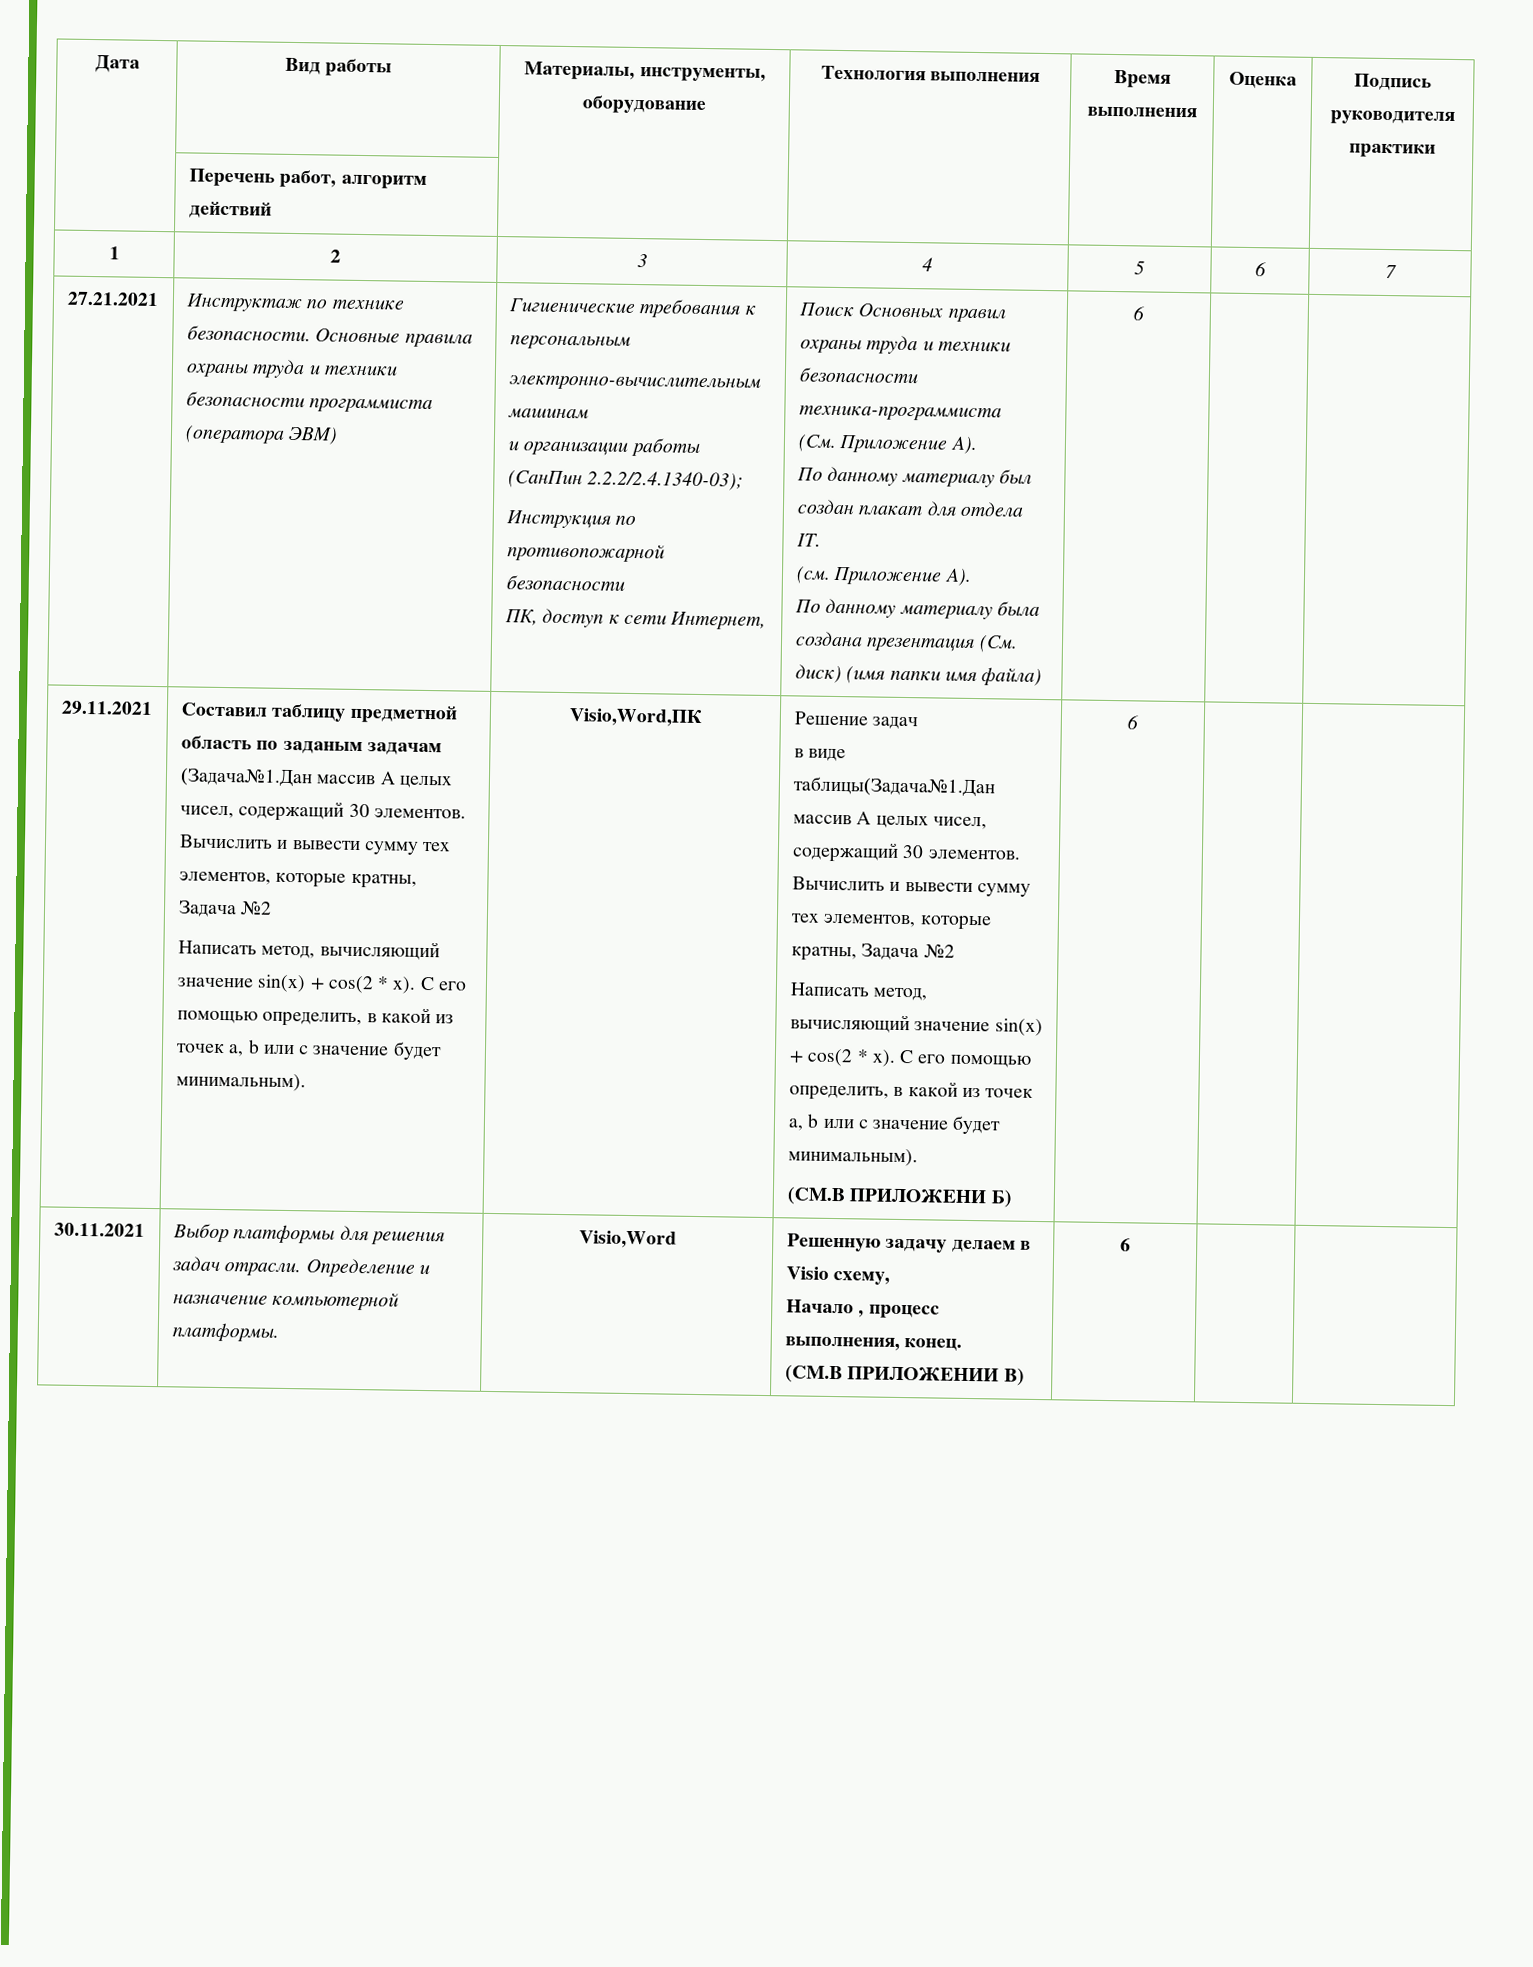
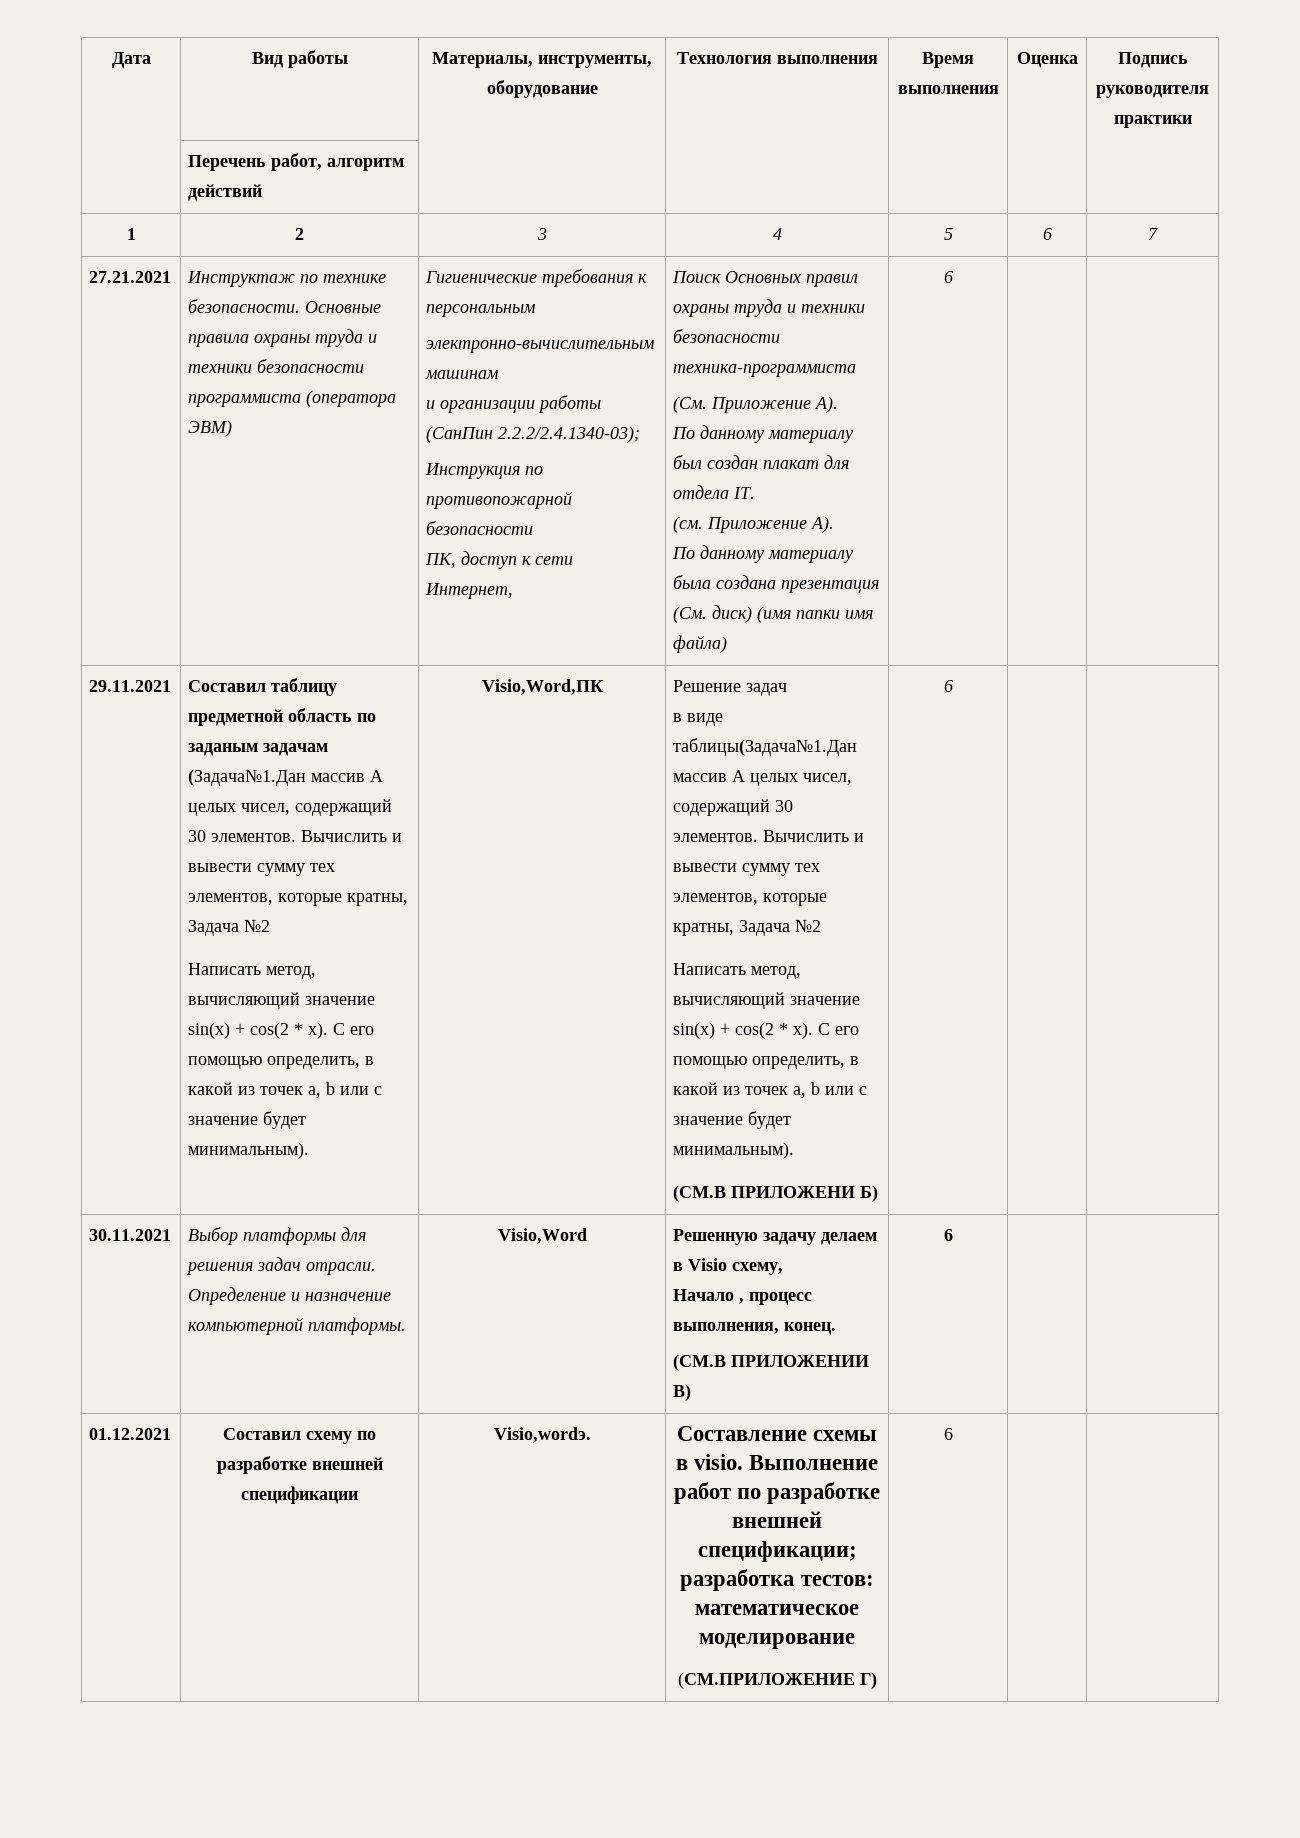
(1131, 1245) none -> [89,1428,172,1440] [223,1428,376,1444] [216,1456,383,1474] [241,1486,358,1504] [493,1427,591,1443] [676,1426,878,1441] [675,1454,879,1470] [673,1482,881,1504] [732,1511,822,1528] [697,1541,857,1562] [680,1569,874,1591] [695,1604,859,1615] [699,1633,855,1649] [677,1672,877,1689] [943,1428,953,1440] // 01.12.2021 | Составил схему по разработке внешней спецификации | Visio,wordэ. | Составление схемы в visio. Выполнение работ по разработке внешней спецификации; разработка тестов: математическое моделирование // (СМ.ПРИЛОЖЕНИЕ Г) | 6 | |

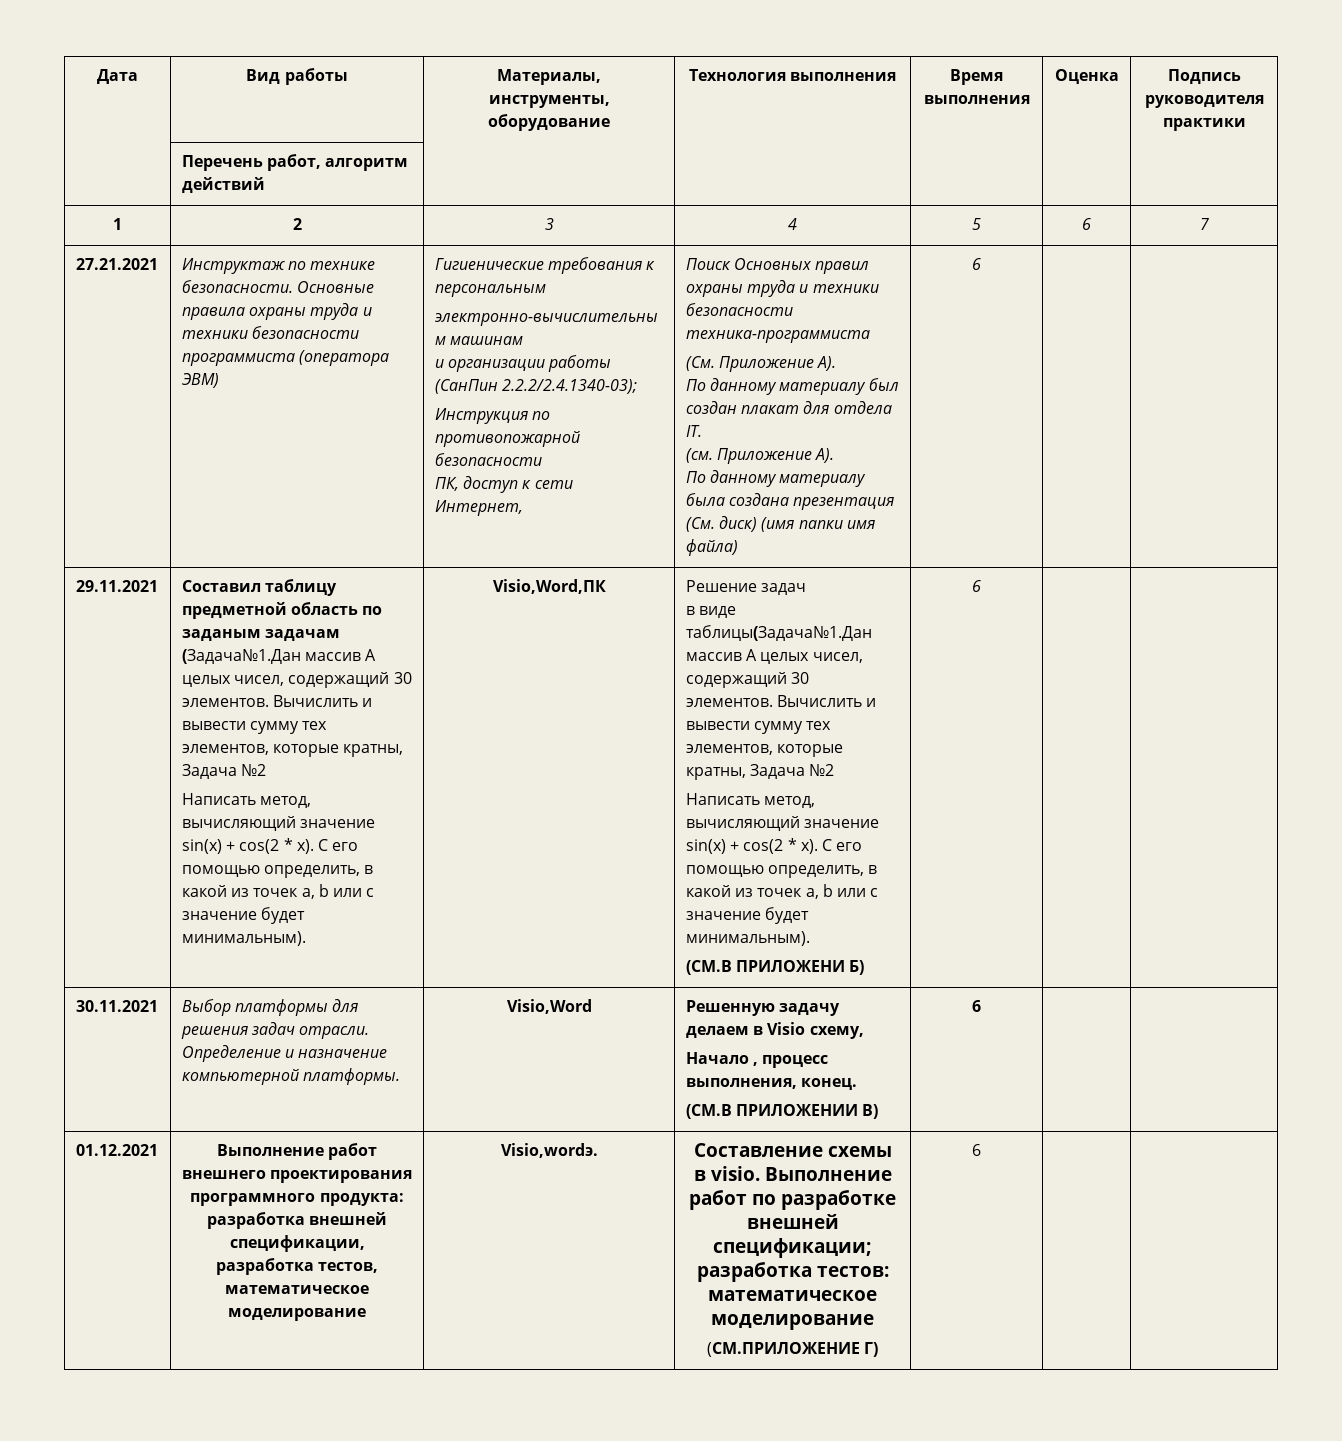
[223,1428,376,1444] [216,1456,383,1474] [241,1486,358,1504] Составил схему по разработке внешней спецификации -> [216,1143,378,1160] [181,1170,413,1183] [190,1193,404,1206] [206,1212,388,1229] [229,1235,365,1252] [215,1258,379,1275] [225,1285,369,1294] [228,1308,366,1321] Выполнение работ внешнего проектирования программного продукта: разработка внешней спецификации, разработка тестов, математическое моделирование

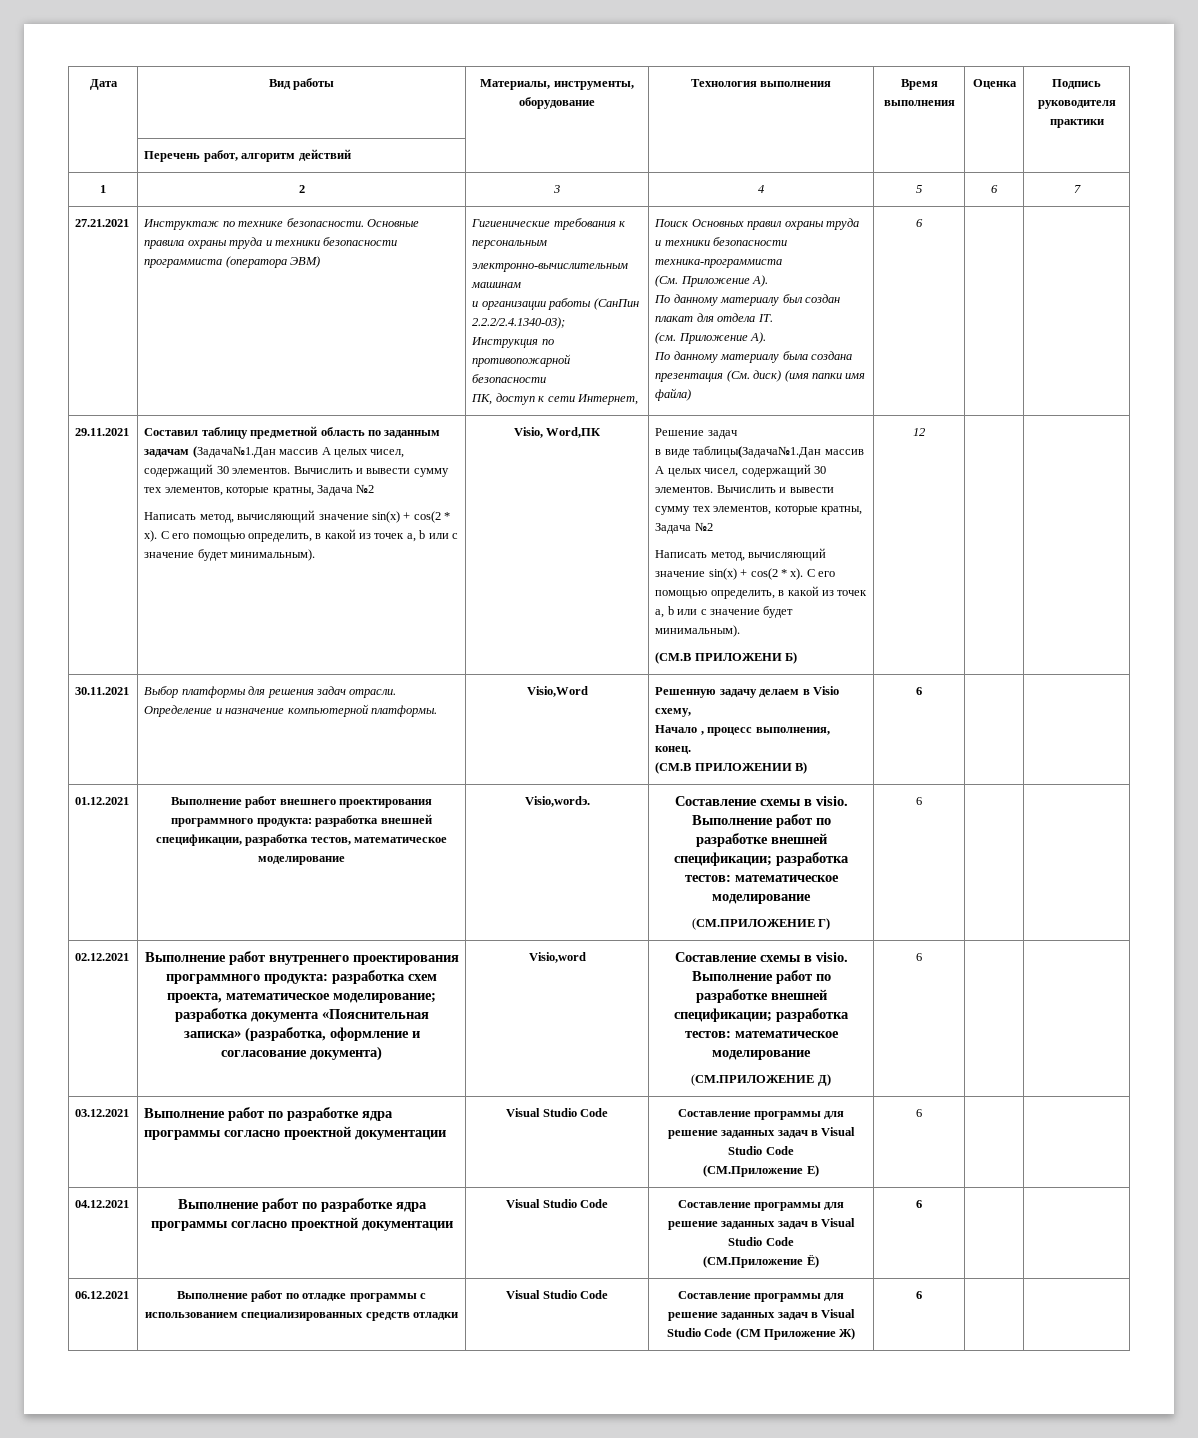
[181,629,261,641] заданым -> [384,430,441,438] заданным
[492,579,606,594] Visio,Word,ПК -> [513,427,601,438] Visio, Word,ПК
[972,580,981,592] 6 -> [913,428,925,436] 12
(981, 1150) none -> [75,953,130,961] [144,951,459,965] [166,970,437,984] [167,993,436,1003] [174,1008,429,1022] [183,1027,420,1042] [221,1046,382,1061] [528,952,586,963] [674,952,848,962] [691,970,831,984] [695,989,827,1003] [674,1008,849,1022] [684,1031,839,1038] [712,1050,811,1060] [691,1074,831,1086] [916,953,922,961] [75,1109,130,1117] [144,1107,394,1121] [144,1126,447,1140] [506,1108,608,1117] [677,1109,845,1120] [667,1127,856,1139] [728,1146,794,1155] [703,1165,819,1177] [916,1109,922,1117] [75,1200,130,1208] [177,1198,427,1212] [150,1217,453,1231] [506,1199,608,1208] [677,1200,845,1211] [667,1218,856,1230] [728,1237,794,1246] [703,1255,819,1268] [916,1200,922,1208] [75,1291,130,1299] [177,1290,426,1302] [144,1312,459,1321] [506,1290,608,1299] [677,1291,845,1302] [667,1309,856,1321] [666,1328,856,1340] [916,1291,922,1299] // 02.12.2021 | Выполнение работ внутреннего проектирования программного продукта: разработка схем проекта, математическое моделирование; разработка документа «Пояснительная записка» (разработка, оформление и согласование документа) | Visio,word | Составление схемы в visio. Выполнение работ по разработке внешней спецификации; разработка тестов: математическое моделирование // (СМ.ПРИЛОЖЕНИЕ Д) | 6 | | // 03.12.2021 | Выполнение работ по разработке ядра программы согласно проектной документации | Visual Studio Code | Составление программы для решение заданных задач в Visual Studio Code // (СМ.Приложение Е) | 6 | | // 04.12.2021 | Выполнение работ по разработке ядра программы согласно проектной документации | Visual Studio Code | Составление программы для решение заданных задач в Visual Studio Code // (СМ.Приложение Ё) | 6 | | // 06.12.2021 | Выполнение работ по отладке программы с использованием специализированных средств отладки | Visual Studio Code | Составление программы для решение заданных задач в Visual Studio Code (СМ Приложение Ж) | 6 | |

